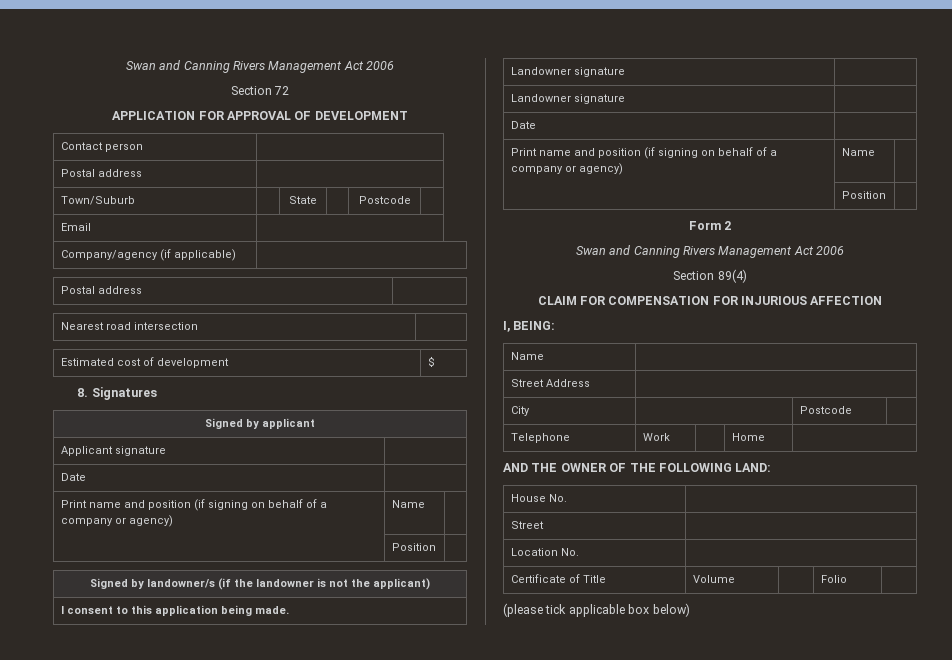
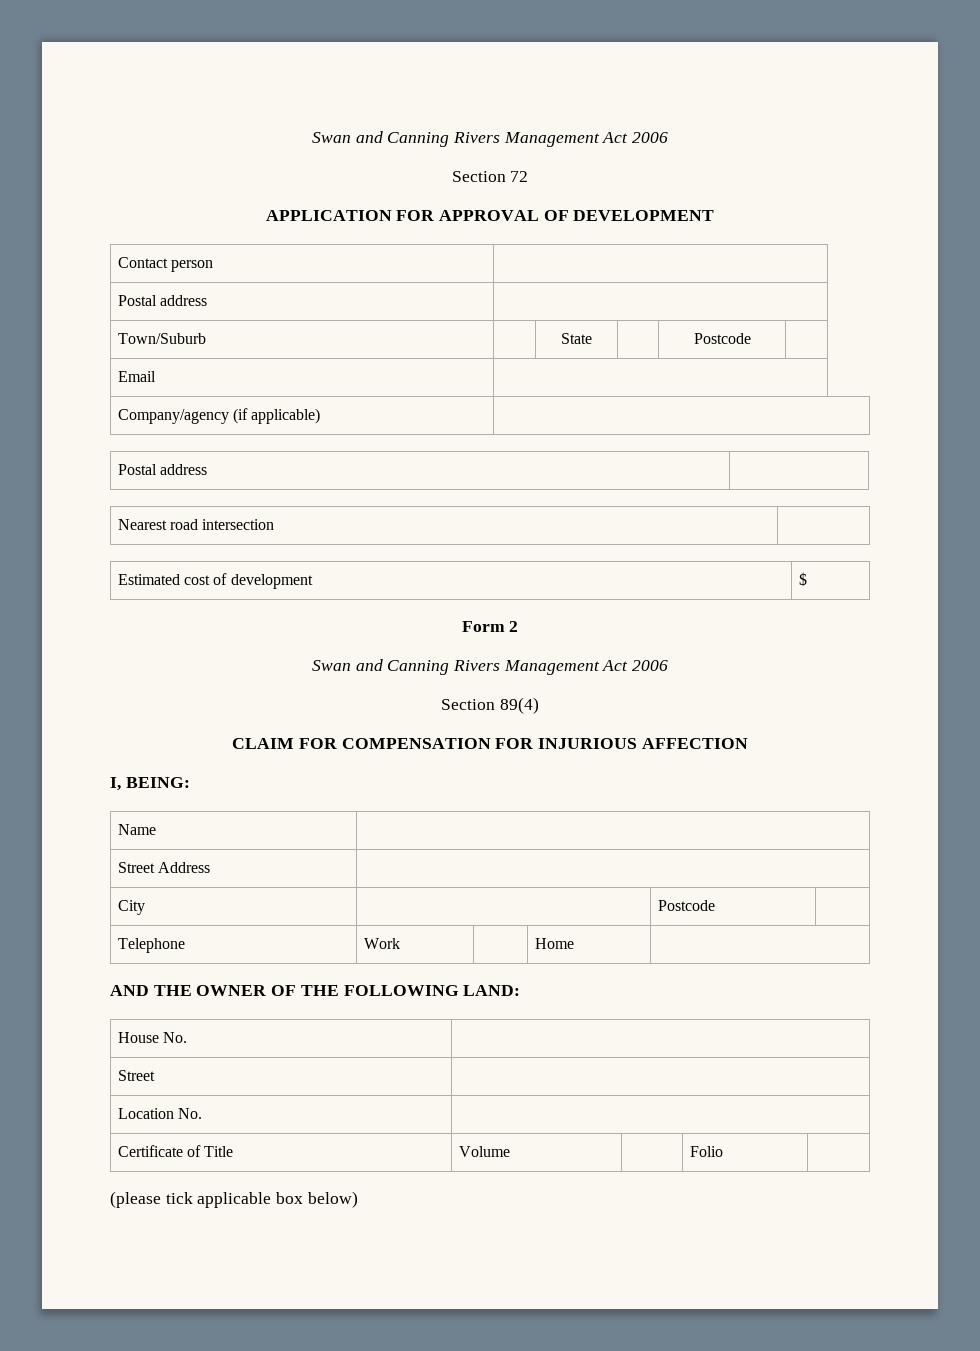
[77,387,157,400] [205,418,315,429] [60,446,166,456] [60,473,86,481] [60,499,327,511] [60,515,173,527] [391,500,425,508] [391,543,436,551] [90,578,430,590] [60,605,289,616] [510,67,625,77] [510,94,625,104] [510,121,536,129] [510,147,777,159] [510,163,623,175] [841,148,875,156] [841,191,886,199] // 8. Signatures // Signed by applicant // Applicant signature | // Date | // Print name and position (if signing on behalf of a company or agency) | Name | // | Position | // Signed by landowner/s (if the landowner is not the applicant) // I consent to this application being made. // Landowner signature | // Landowner signature | // Date | // Print name and position (if signing on behalf of a company or agency) | Name | // | Position | -> (807, 579) none

